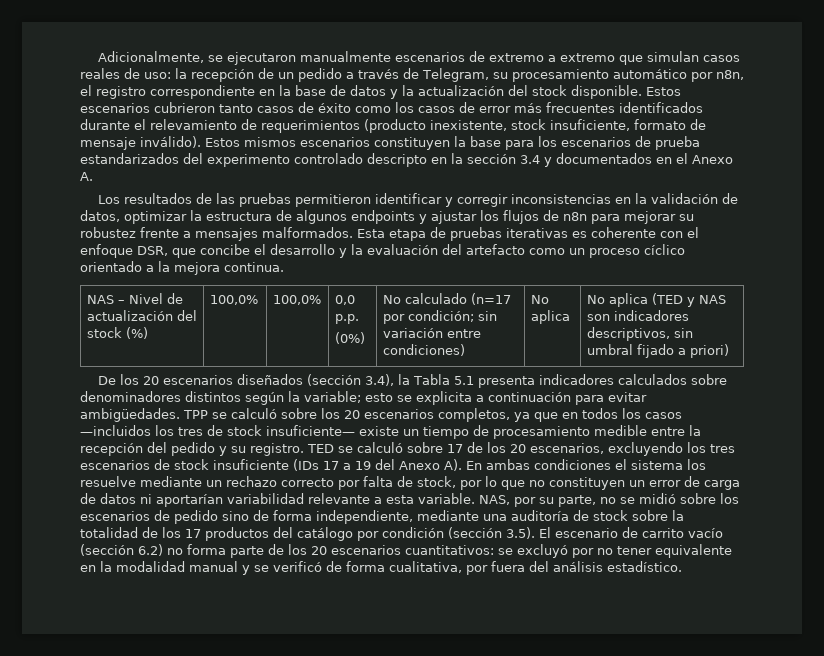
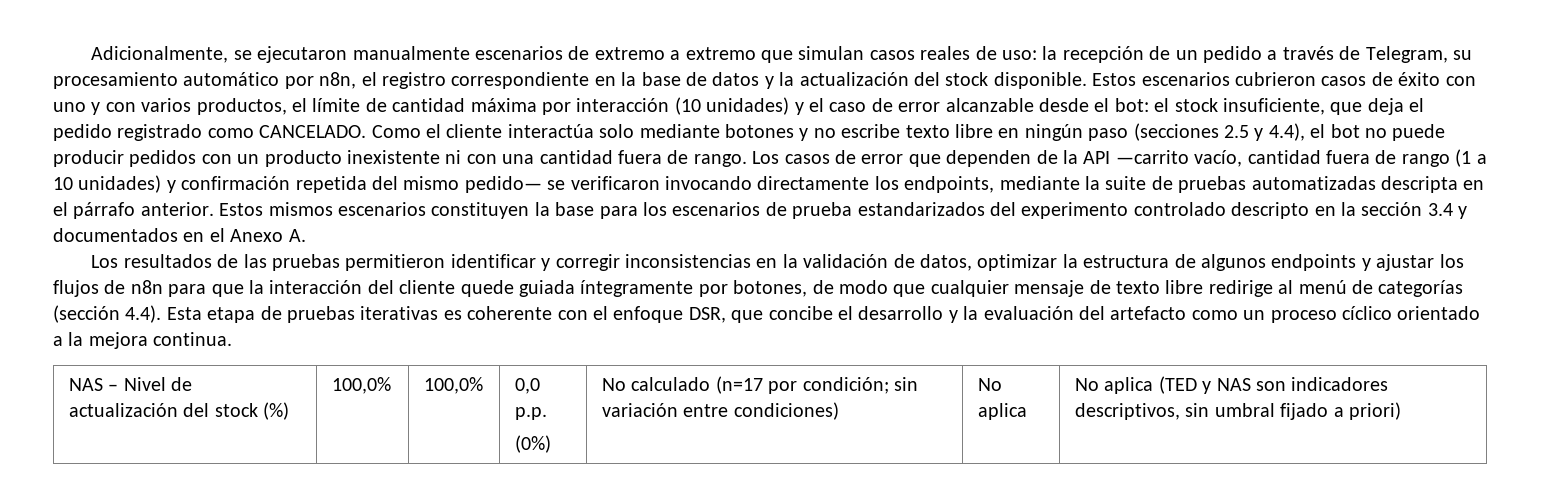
[219,104,253,113] tanto -> (1316, 79) none
[355,102,703,113] [80,119,706,133] [80,136,201,150] como los casos de error más frecuentes identificados durante el relevamiento de requerimientos (producto inexistente, stock insuficiente, formato de mensaje inválido). -> [1445,76,1476,86] [53,97,1425,115] [53,123,1446,141] [53,149,1487,167] [53,175,1485,193] [53,202,214,219] con uno y con varios productos, el límite de cantidad máxima por interacción (10 unidades) y el caso de error alcanzable desde el bot: el stock insuficiente, que deja el pedido registrado como CANCELADO. Como el cliente interactúa solo mediante botones y no escribe texto libre en ningún paso (secciones 2.5 y 4.4), el bot no puede producir pedidos con un producto inexistente ni con una cantidad fuera de rango. Los casos de error que dependen de la API —carrito vacío, cantidad fuera de rango (1 a 10 unidades) y confirmación repetida del mismo pedido— se verificaron invocando directamente los endpoints, mediante la suite de pruebas automatizadas descripta en el párrafo anterior.
[624,211,694,224] [80,227,353,241] mejorar su robustez frente a mensajes malformados. -> [211,280,1464,297] [53,305,162,323] que la interacción del cliente quede guiada íntegramente por botones, de modo que cualquier mensaje de texto libre redirige al menú de categorías (sección 4.4).
[97,374,727,388] [80,391,647,405] [80,408,682,422] [80,425,701,439] [80,442,735,456] [80,459,706,471] [80,476,740,490] [80,493,739,507] [80,510,684,524] [80,527,723,541] [80,544,732,558] [80,561,682,575] // De los 20 escenarios diseñados (sección 3.4), la Tabla 5.1 presenta indicadores calculados sobre denominadores distintos según la variable; esto se explicita a continuación para evitar ambigüedades. TPP se calculó sobre los 20 escenarios completos, ya que en todos los casos —incluidos los tres de stock insuficiente— existe un tiempo de procesamiento medible entre la recepción del pedido y su registro. TED se calculó sobre 17 de los 20 escenarios, excluyendo los tres escenarios de stock insuficiente (IDs 17 a 19 del Anexo A). En ambas condiciones el sistema los resuelve mediante un rechazo correcto por falta de stock, por lo que no constituyen un error de carga de datos ni aportarían variabilidad relevante a esta variable. NAS, por su parte, no se midió sobre los escenarios de pedido sino de forma independiente, mediante una auditoría de stock sobre la totalidad de los 17 productos del catálogo por condición (sección 3.5). El escenario de carrito vacío (sección 6.2) no forma parte de los 20 escenarios cuantitativos: se excluyó por no tener equivalente en la modalidad manual y se verificó de forma cualitativa, por fuera del análisis estadístico. -> (1401, 411) none

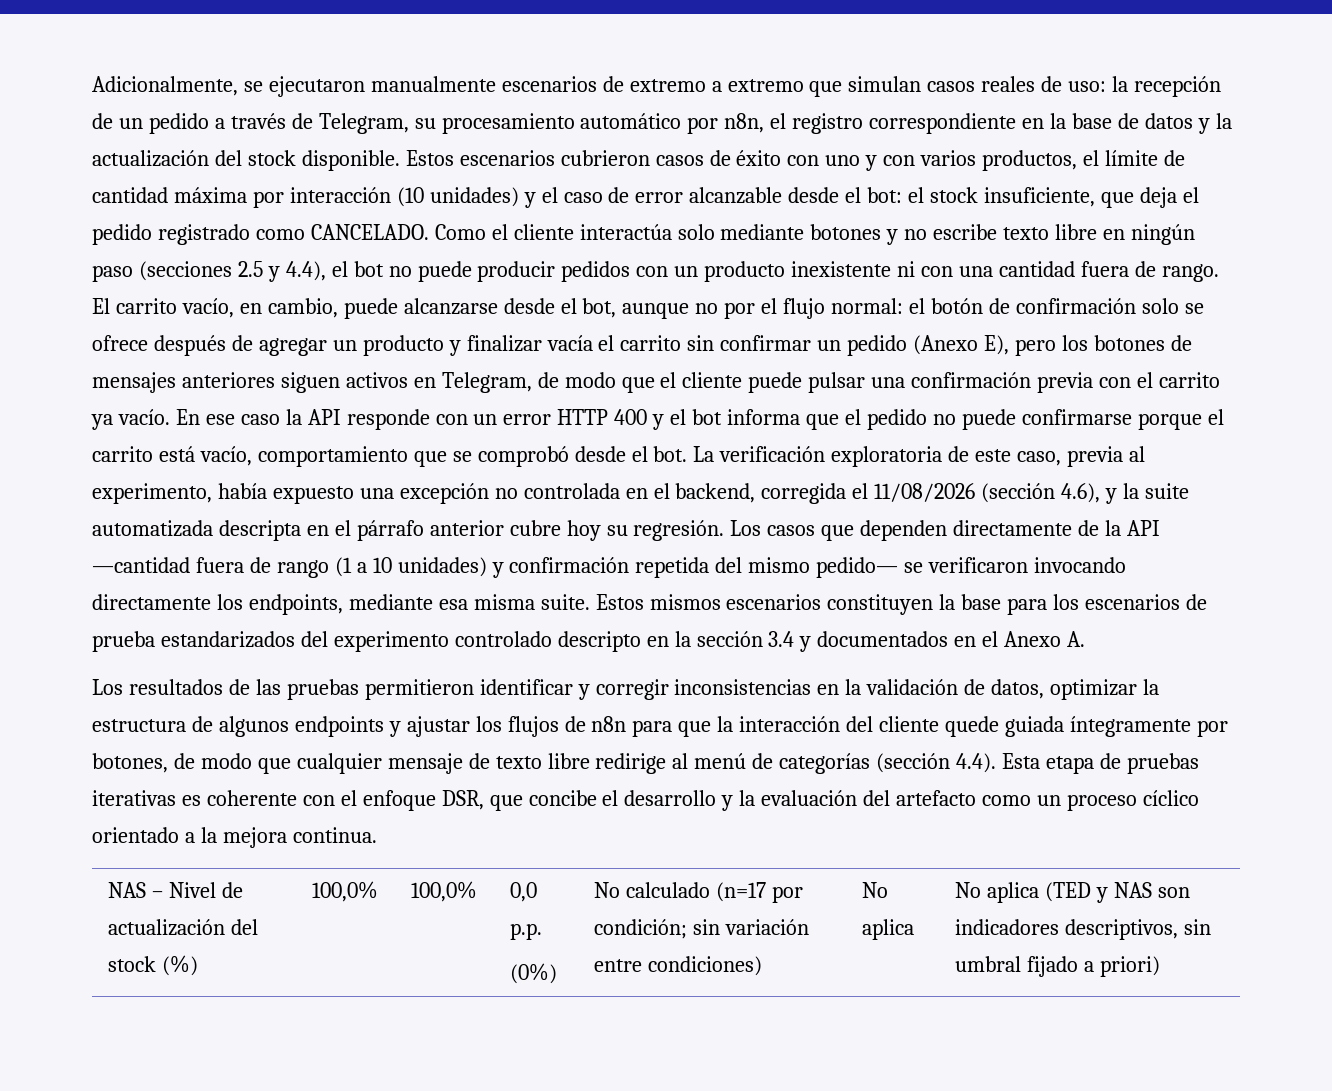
[752,150,904,164] Los casos de error -> [92,298,1204,319] [92,335,1192,356] [92,372,1220,393] [91,409,1224,430] [92,446,1145,467] [92,483,1189,504] [92,520,816,541] El carrito vacío, en cambio, puede alcanzarse desde el bot, aunque no por el flujo normal: el botón de confirmación solo se ofrece después de agregar un producto y finalizar vacía el carrito sin confirmar un pedido (Anexo E), pero los botones de mensajes anteriores siguen activos en Telegram, de modo que el cliente puede pulsar una confirmación previa con el carrito ya vacío. En ese caso la API responde con un error HTTP 400 y el bot informa que el pedido no puede confirmarse porque el carrito está vacío, comportamiento que se comprobó desde el bot. La verificación exploratoria de este caso, previa al experimento, había expuesto una excepción no controlada en el backend, corregida el 11/08/2026 (sección 4.6), y la suite automatizada descripta en el párrafo anterior cubre hoy su regresión. Los casos
(1032, 158) none -> [953,520,1073,536] directamente
[1115,150,1321,167] —carrito vacío, cantidad -> [92,557,190,573] —cantidad
[1085,176,1485,193] [53,202,214,219] la suite de pruebas automatizadas descripta en el párrafo anterior. -> [438,594,590,610] esa misma suite.

